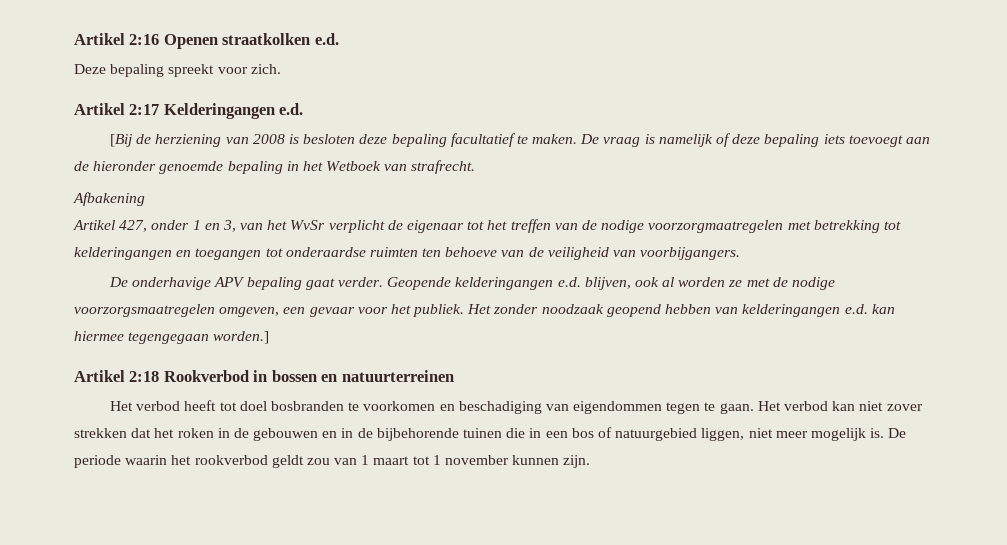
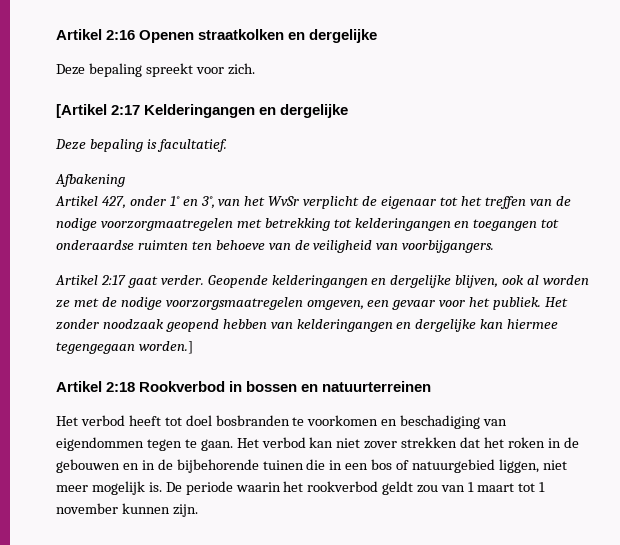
[314,33,339,45] e.d. -> [288,29,378,43] en dergelijke
[74,103,125,115] Artikel -> [56,104,107,118] [Artikel
[279,103,304,115] [110,133,930,147] [74,160,476,174] e.d. // [Bij de herziening van 2008 is besloten deze bepaling facultatief te maken. De vraag is namelijk of deze bepaling iets toevoegt aan de hieronder genoemde bepaling in het Wetboek van strafrecht. -> [259,104,349,118] [55,139,227,152] en dergelijke // Deze bepaling is facultatief.
[192,220,236,232] 1 en 3, -> [169,196,215,209] 1˚ en 3˚,
[109,277,302,290] De onderhavige APV bepaling -> [55,275,126,285] Artikel 2:17
[557,277,581,287] e.d. -> [371,275,452,288] en dergelijke
[844,304,868,314] e.d. -> [396,319,477,332] en dergelijke

